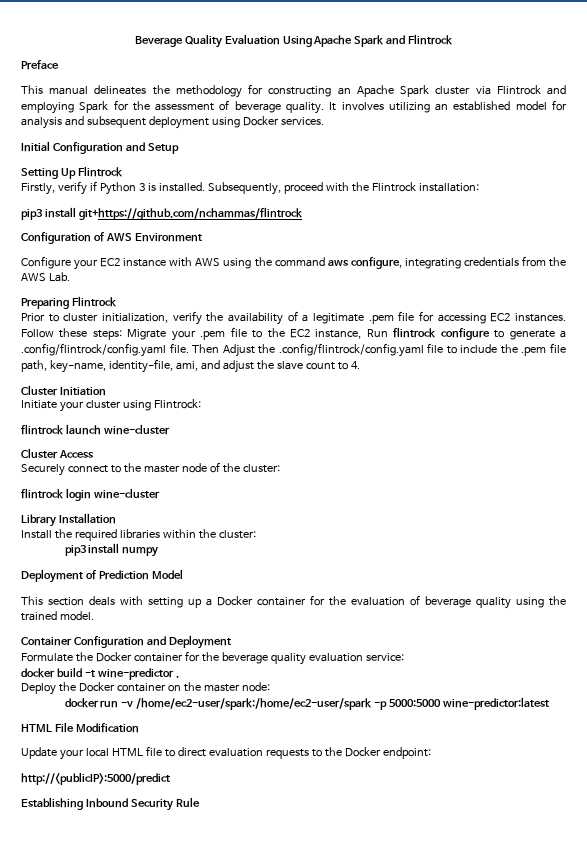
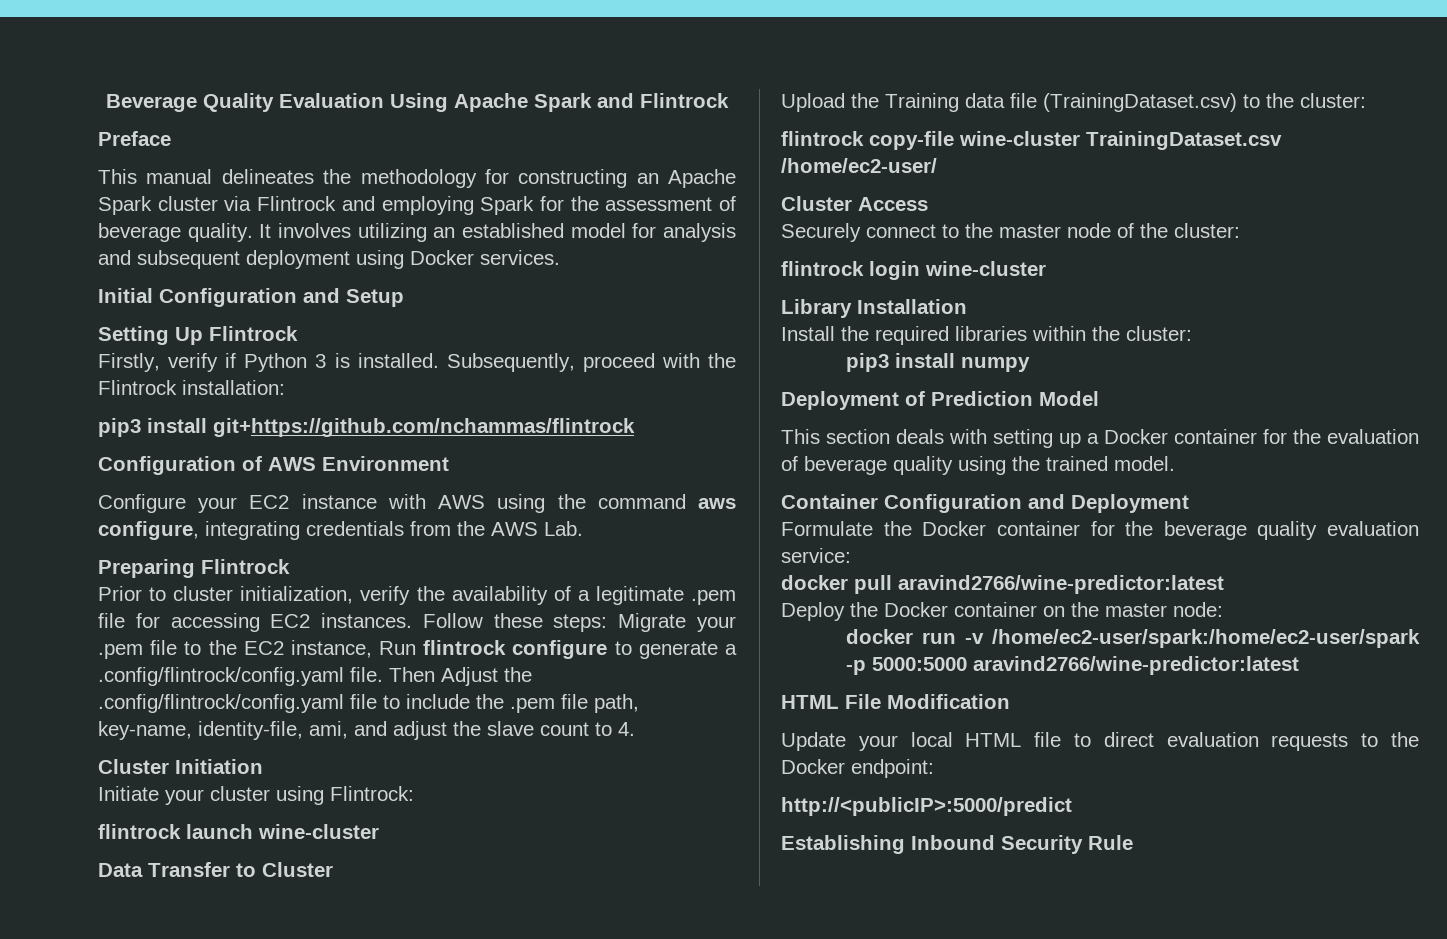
(170, 429) none -> [98,862,333,877] [781,93,1366,112] [781,131,1282,150] [781,158,937,173] // Data Transfer to Cluster // Upload the Training data file (TrainingDataset.csv) to the cluster: // flintrock copy-file wine-cluster TrainingDataset.csv /home/ec2-user/
[56,667,179,680] build -t wine-predictor . -> [854,575,1224,594] pull aravind2766/wine-predictor:latest
[443,697,550,710] wine-predictor:latest -> [972,656,1299,675] aravind2766/wine-predictor:latest

